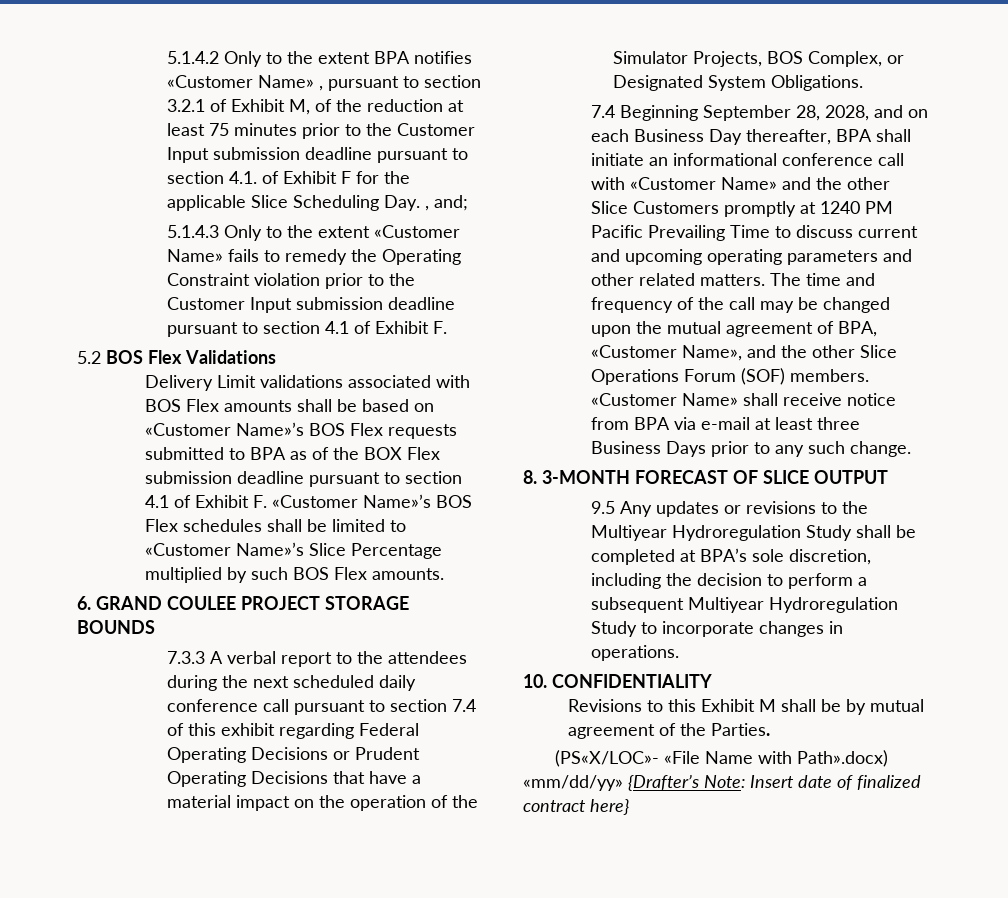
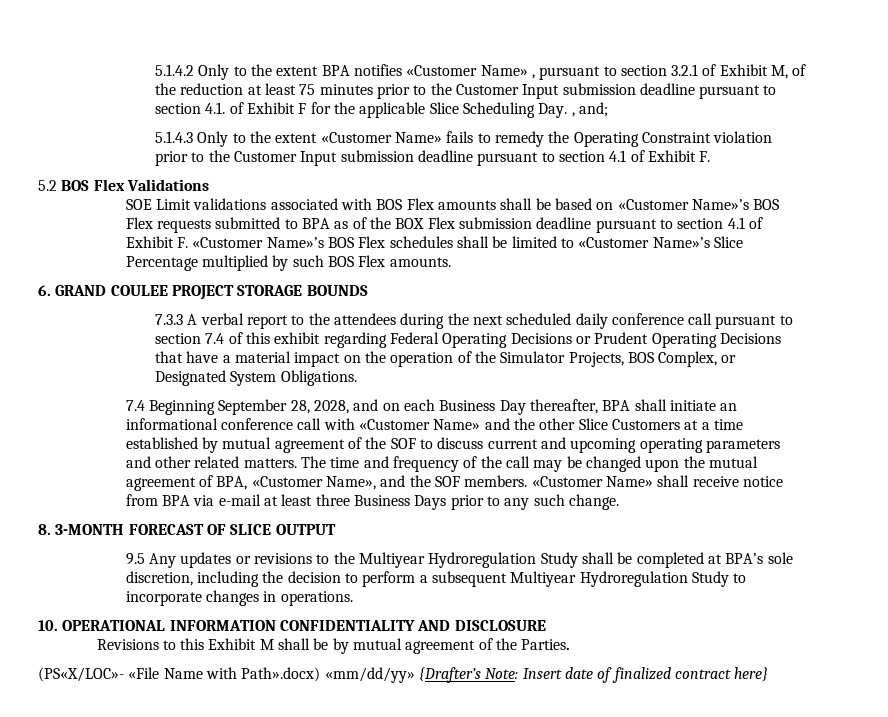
[144,375,213,391] Delivery -> [125,199,152,210] SOE
[723,201,893,217] [590,225,770,241] promptly at 1240 PM Pacific Prevailing Time -> [684,419,743,430] [125,437,416,453] at a time established by mutual agreement of the SOF
[811,345,897,358] [590,368,785,385] other Slice Operations Forum (SOF) -> [434,476,460,487] SOF
(547, 681) none -> [62,620,276,631] OPERATIONAL INFORMATION
(712, 681) none -> [417,620,546,631] AND DISCLOSURE

